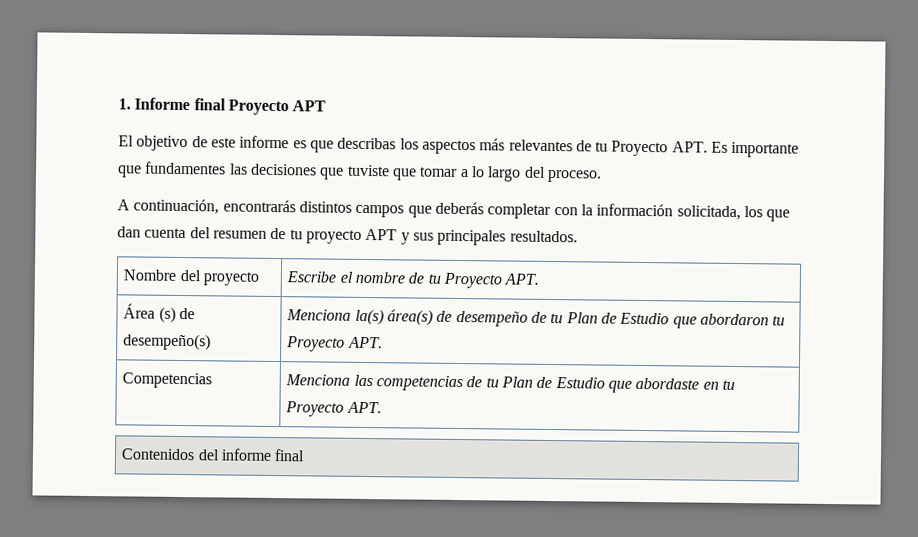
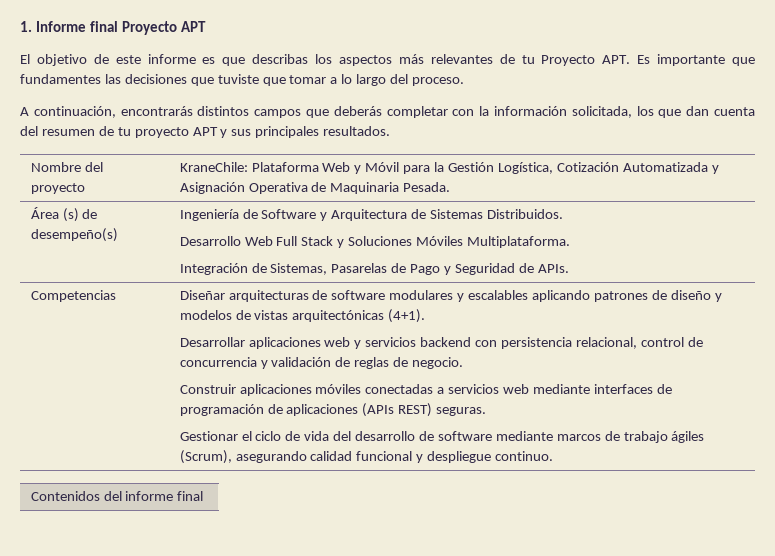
[286,271,540,289] [123,303,196,323] [123,333,212,351] [286,308,786,329] [286,336,383,352] [122,372,213,389] [285,374,735,393] [285,401,382,417] Escribe el nombre de tu Proyecto APT. // Área (s) de desempeño(s) | Menciona la(s) área(s) de desempeño de tu Plan de Estudio que abordaron tu Proyecto APT. // Competencias | Menciona las competencias de tu Plan de Estudio que abordaste en tu Proyecto APT. -> [179,162,719,174] [179,182,451,194] [30,207,98,222] [30,228,118,242] [179,209,563,221] [179,236,570,248] [179,263,569,275] [30,290,116,302] [179,290,722,302] [179,309,426,323] [179,337,703,349] [179,357,464,369] [179,384,672,396] [179,403,487,417] [179,431,705,443] [179,450,554,464] KraneChile: Plataforma Web y Móvil para la Gestión Logística, Cotización Automatizada y Asignación Operativa de Maquinaria Pesada. // Área (s) de desempeño(s) | Ingeniería de Software y Arquitectura de Sistemas Distribuidos. // Desarrollo Web Full Stack y Soluciones Móviles Multiplataforma. // Integración de Sistemas, Pasarelas de Pago y Seguridad de APIs. // Competencias | Diseñar arquitecturas de software modulares y escalables aplicando patrones de diseño y modelos de vistas arquitectónicas (4+1). // Desarrollar aplicaciones web y servicios backend con persistencia relacional, control de concurrencia y validación de reglas de negocio. // Construir aplicaciones móviles conectadas a servicios web mediante interfaces de programación de aplicaciones (APIs REST) seguras. // Gestionar el ciclo de vida del desarrollo de software mediante marcos de trabajo ágiles (Scrum), asegurando calidad funcional y despliegue continuo.

